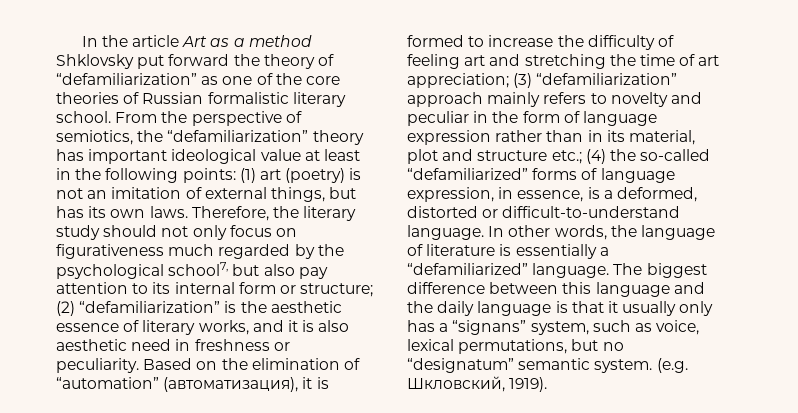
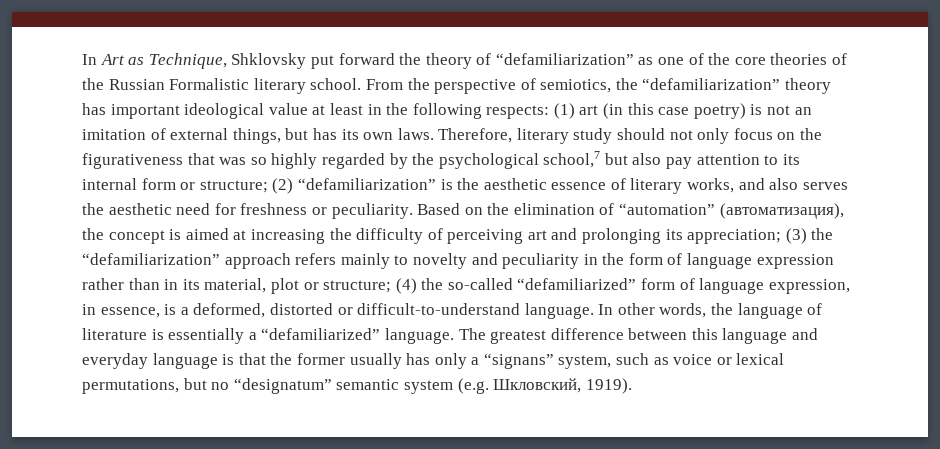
[81,35,312,47] In the article Art as a method -> [82,53,227,69] In Art as Technique,
[142,92,289,104] Russian formalistic -> [82,78,250,90] the Russian Formalistic
[182,168,236,183] points: -> [486,105,550,119] respects:
[285,168,346,183] (poetry) -> [603,103,746,119] (in this case poetry)
[272,206,299,218] the -> (513, 135) none
[56,244,215,259] figurativeness much -> [800,128,823,140] [82,153,318,169] the figurativeness that was so highly
[168,262,229,276] school7, -> [543,151,601,168] school,7
[287,320,350,332] it is also -> [769,178,848,190] [82,203,104,215] also serves the
[175,339,191,351] in -> [214,203,236,215] for
[302,377,329,389] [407,35,554,47] it is formed to increase -> [82,228,325,244] the concept is aimed at increasing
[407,54,460,69] feeling -> [447,229,524,244] perceiving
[524,54,720,69] stretching the time of art -> [582,228,683,244] prolonging its
(533, 80) none -> [811,228,834,240] the
[487,92,587,107] mainly refers -> [295,253,390,269] refers mainly
[407,111,469,126] peculiar -> [502,253,580,269] peculiarity
[442,149,582,164] and structure etc.; -> [303,280,392,293] or structure;
[532,168,578,180] forms -> [641,278,676,290] form
[646,263,707,278] biggest -> [490,330,547,344] greatest
[407,301,475,316] the daily -> [82,353,148,369] everyday
[607,301,714,316] [407,320,435,332] it usually only has -> [270,353,467,369] the former usually has only
[656,320,700,335] voice, -> [673,354,732,365] voice or
[594,359,653,373] system. -> [403,380,453,394] system

